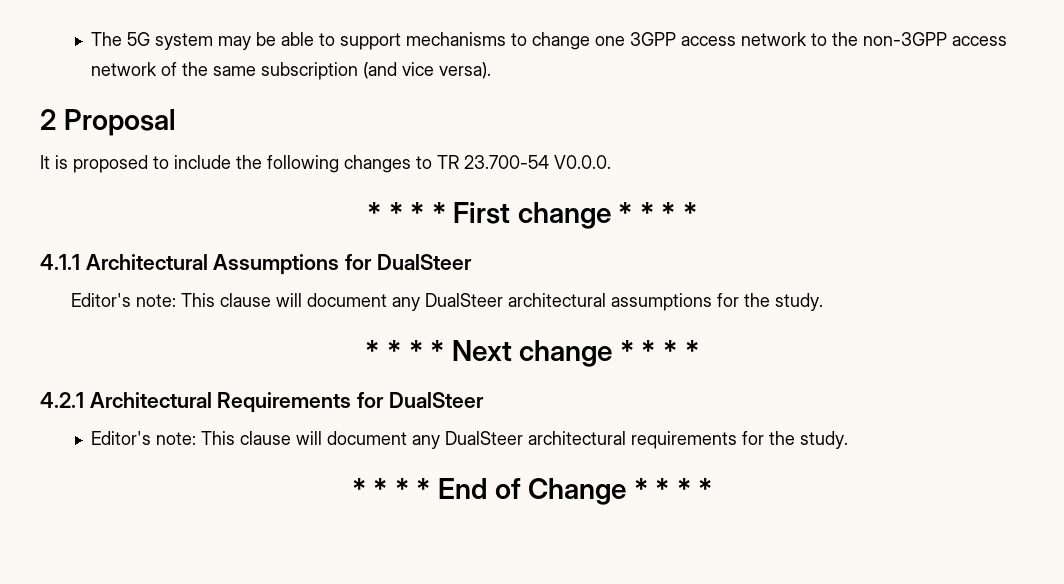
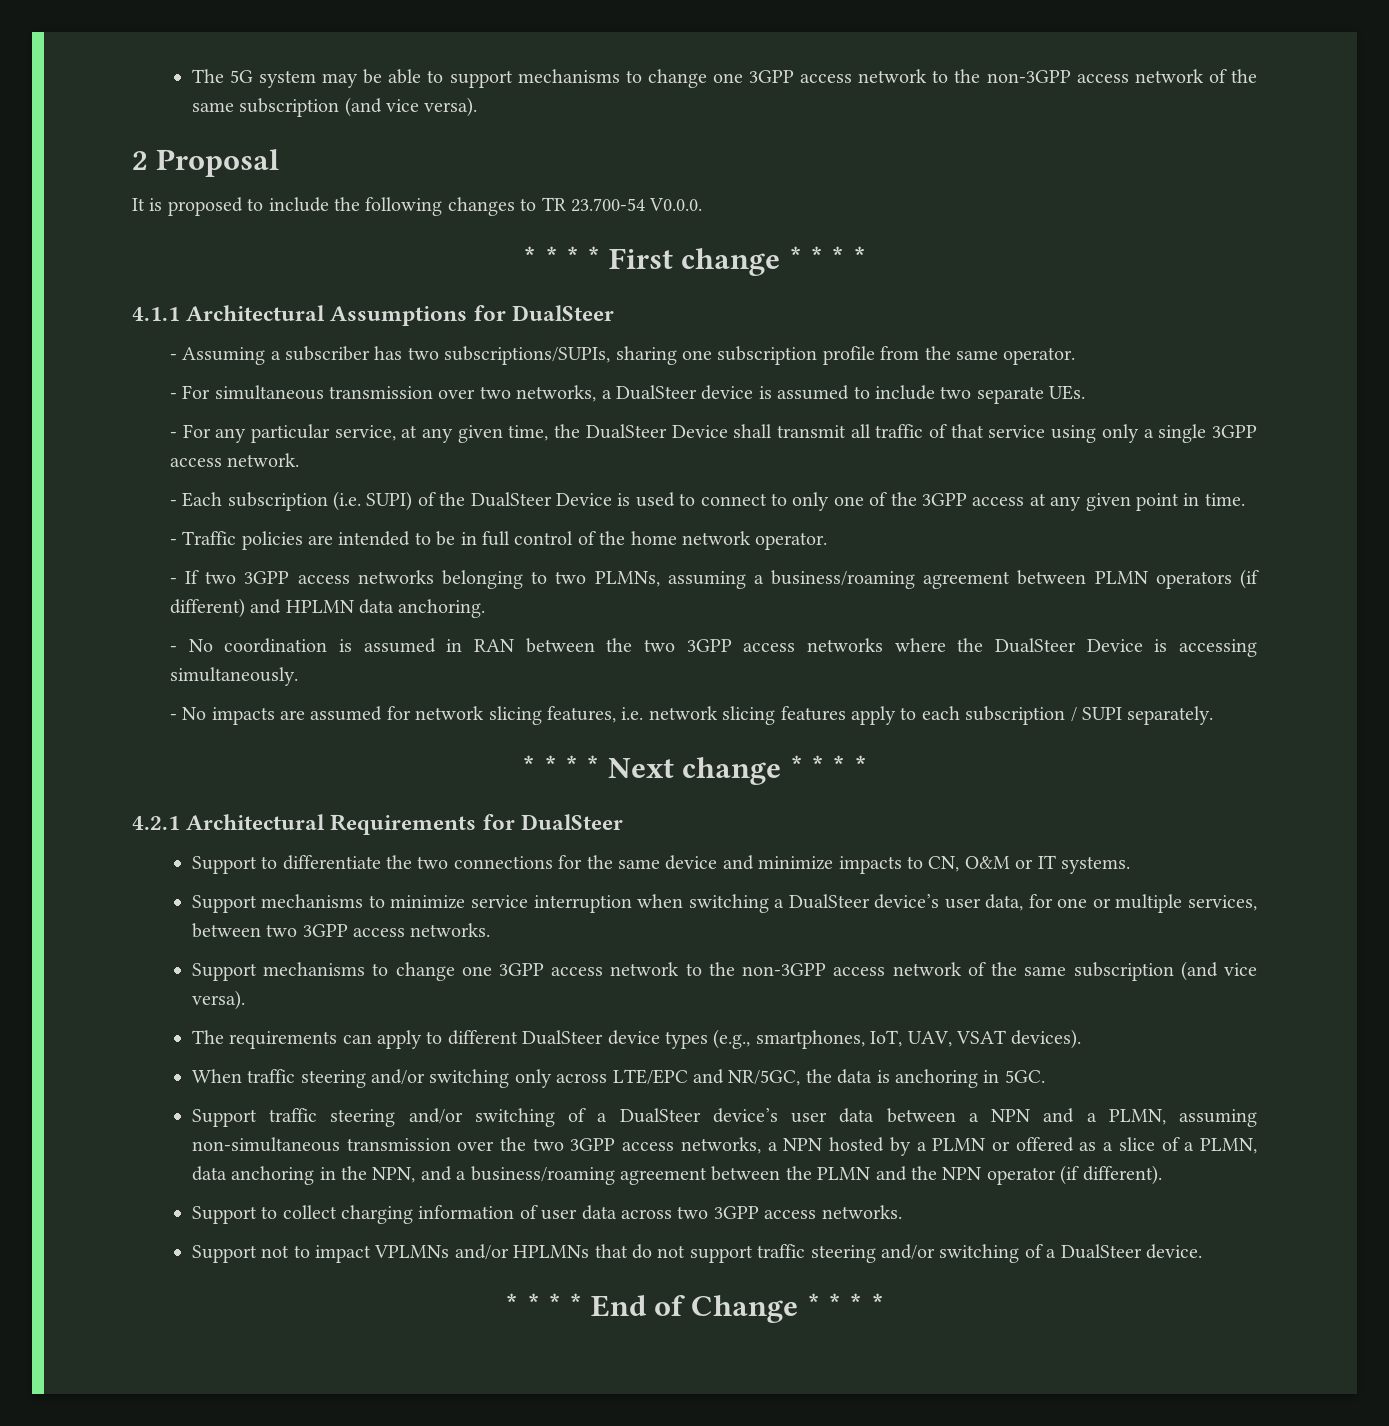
[70,293,823,311] Editor's note: This clause will document any DualSteer architectural assumptions for the study. -> [169,346,1076,365] [169,385,1086,404] [169,424,1257,443] [169,453,300,467] [169,491,1245,511] [169,531,828,550] [169,569,1260,589] [169,598,486,618] [169,638,1258,657] [169,667,298,686] [169,706,1214,725] - Assuming a subscriber has two subscriptions/SUPIs, sharing one subscription profile from the same operator. // - For simultaneous transmission over two networks, a DualSteer device is assumed to include two separate UEs. // - For any particular service, at any given time, the DualSteer Device shall transmit all traffic of that service using only a single 3GPP access network. // - Each subscription (i.e. SUPI) of the DualSteer Device is used to connect to only one of the 3GPP access at any given point in time. // - Traffic policies are intended to be in full control of the home network operator. // - If two 3GPP access networks belonging to two PLMNs, assuming a business/roaming agreement between PLMN operators (if different) and HPLMN data anchoring. // - No coordination is assumed in RAN between the two 3GPP access networks where the DualSteer Device is accessing simultaneously. // - No impacts are assumed for network slicing features, i.e. network slicing features apply to each subscription / SUPI separately.
[90,431,848,449] Editor's note: This clause will document any DualSteer architectural requirements for the study. -> [191,855,1131,874] [191,894,1257,913] [191,923,491,938] [191,961,1257,981] [191,990,245,1010] [191,1029,1082,1049] [191,1069,1045,1088] [191,1108,1257,1127] [191,1137,1257,1156] [191,1165,1162,1185] [191,1205,902,1224] [191,1244,1203,1263] Support to differentiate the two connections for the same device and minimize impacts to CN, O&M or IT systems. // Support mechanisms to minimize service interruption when switching a DualSteer device’s user data, for one or multiple services, between two 3GPP access networks. // Support mechanisms to change one 3GPP access network to the non-3GPP access network of the same subscription (and vice versa). // The requirements can apply to different DualSteer device types (e.g., smartphones, IoT, UAV, VSAT devices). // When traffic steering and/or switching only across LTE/EPC and NR/5GC, the data is anchoring in 5GC. // Support traffic steering and/or switching of a DualSteer device’s user data between a NPN and a PLMN, assuming non-simultaneous transmission over the two 3GPP access networks, a NPN hosted by a PLMN or offered as a slice of a PLMN, data anchoring in the NPN, and a business/roaming agreement between the PLMN and the NPN operator (if different). // Support to collect charging information of user data across two 3GPP access networks. // Support not to impact VPLMNs and/or HPLMNs that do not support traffic steering and/or switching of a DualSteer device.

